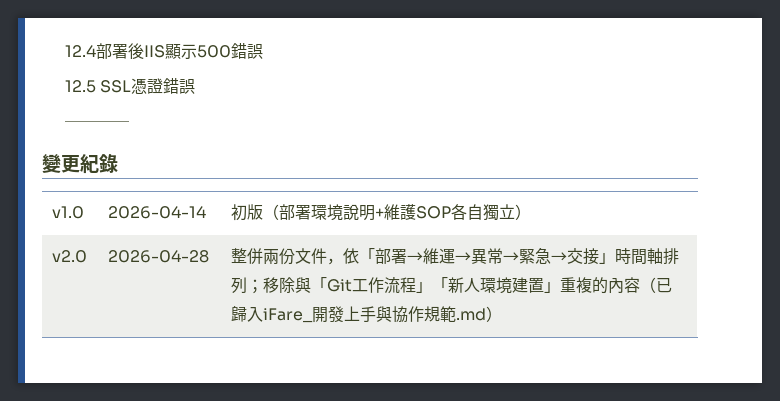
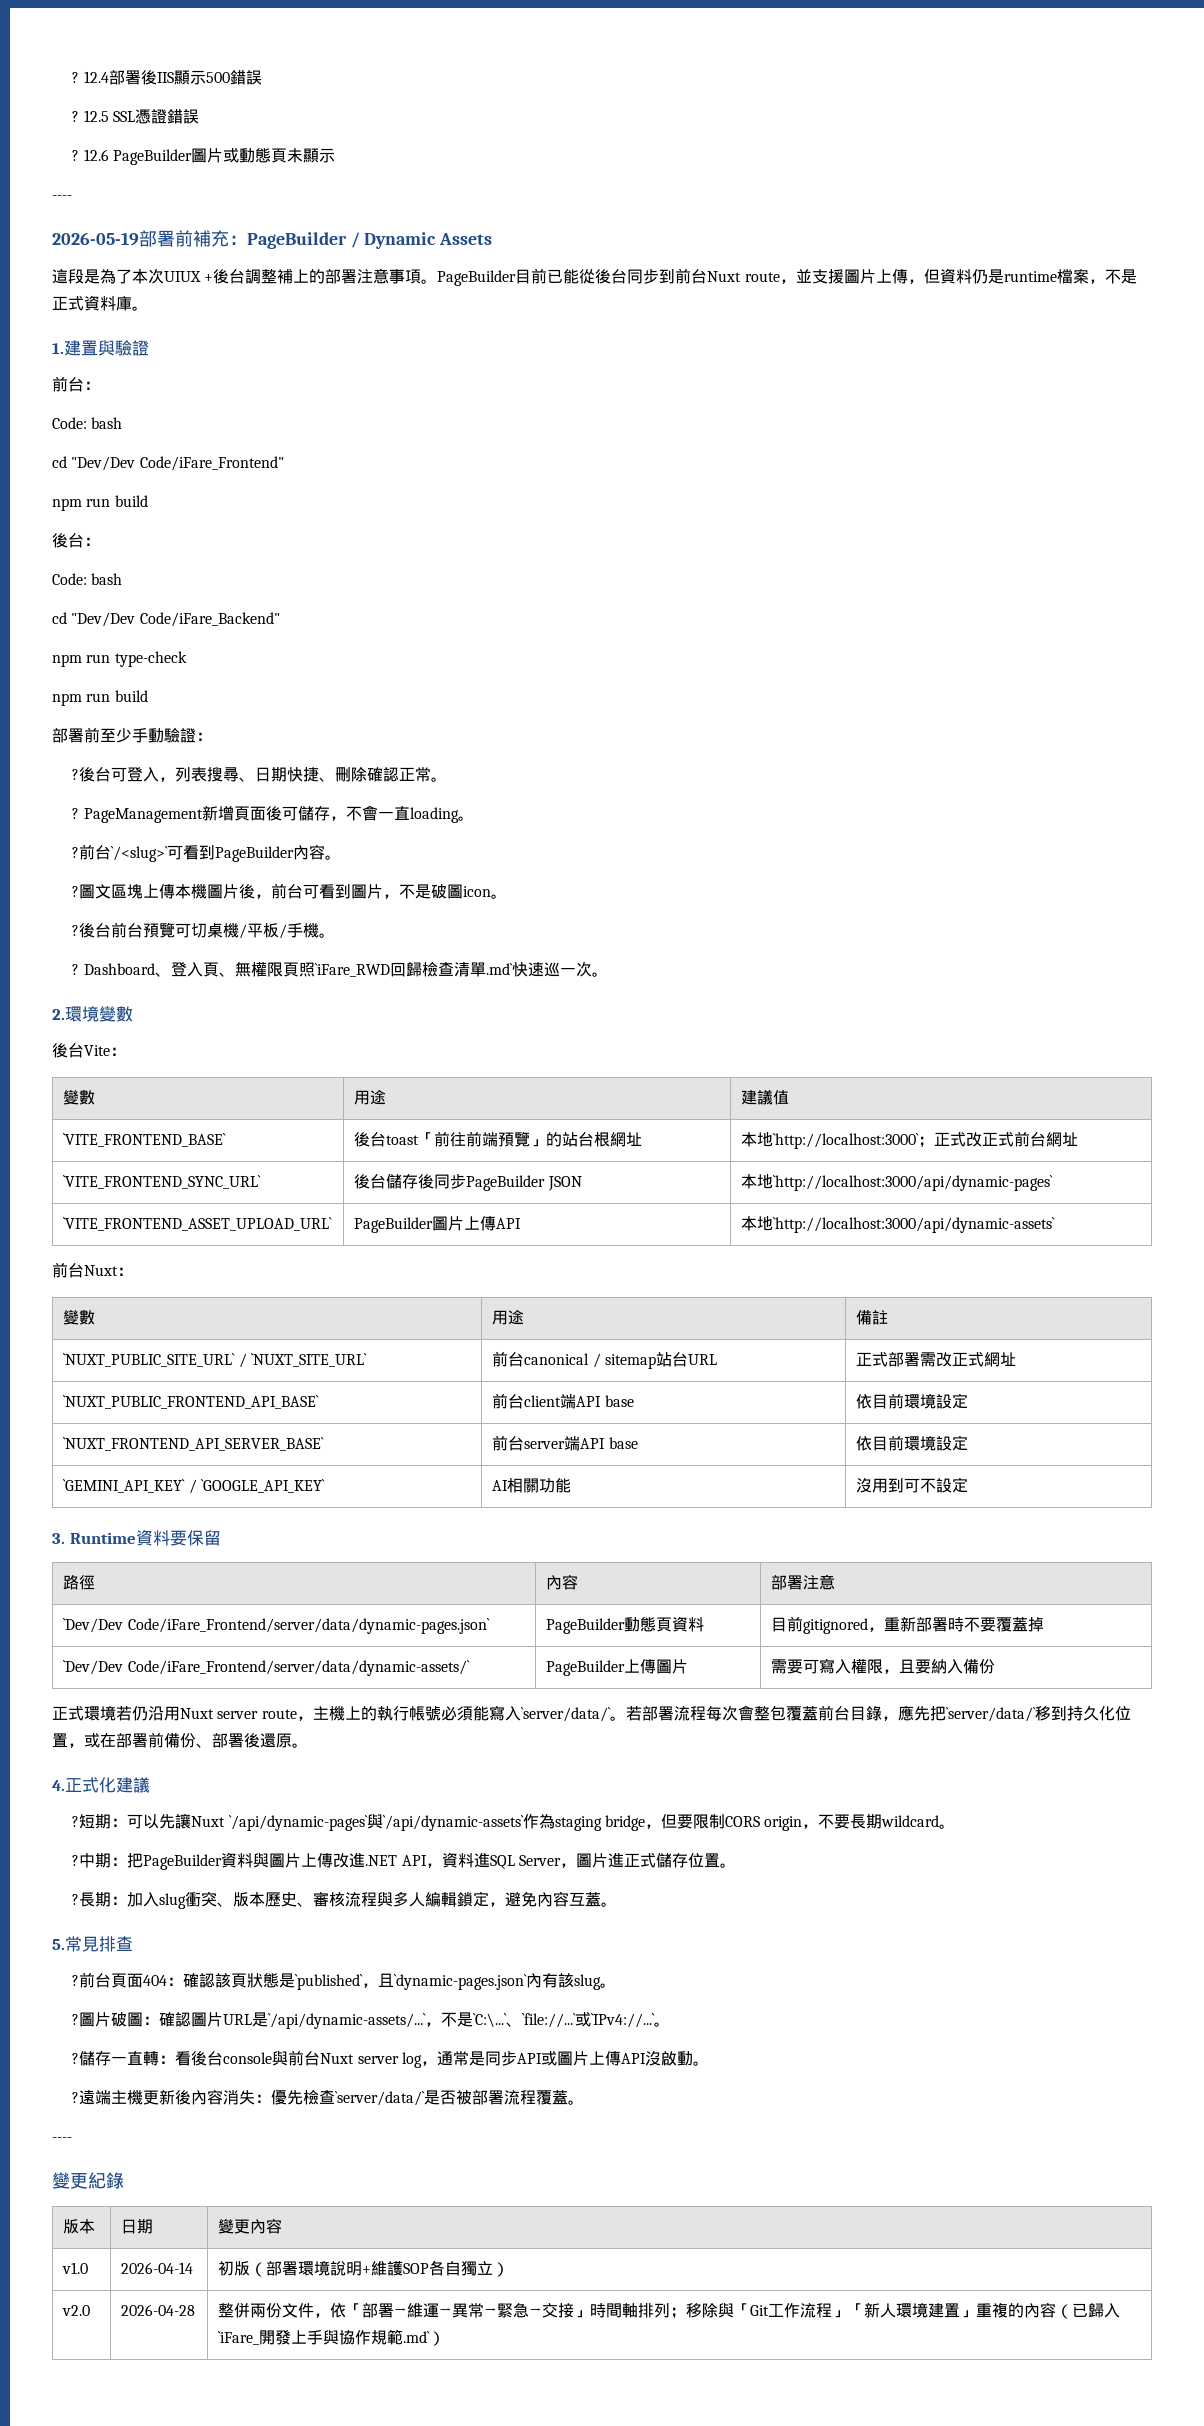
(64, 51) none -> [72,72,80,83] ?
(263, 51) none -> [72,111,80,122] ?
[64,121,129,127] [42,154,118,174] ──── // 變更紀錄 -> [72,147,335,165] [52,195,72,200] [52,230,493,249] [52,268,1137,286] [52,295,148,311] [52,340,149,356] [52,376,100,392] [52,417,123,429] [52,456,284,471] [52,495,148,511] [52,533,100,548] [52,573,123,585] [52,612,280,627] [52,651,187,667] [52,690,148,706] [52,727,212,743] [72,767,448,782] [72,805,474,823] [72,844,342,862] [72,883,508,899] [72,922,336,939] [72,961,608,977] [52,1006,133,1022] [52,1043,126,1058] [63,1089,96,1105] [354,1089,387,1105] [741,1090,790,1105] [63,1133,227,1147] [354,1131,643,1147] [741,1131,1079,1149] [63,1175,262,1189] [354,1174,582,1191] [741,1174,1054,1191] [63,1217,333,1231] [354,1216,522,1233] [741,1216,1056,1233] [52,1262,133,1278] [63,1309,96,1325] [492,1309,525,1325] [856,1310,889,1325] [63,1353,368,1368] [492,1351,718,1369] [856,1352,1017,1367] [63,1395,320,1409] [492,1393,634,1409] [856,1393,969,1409] [63,1437,325,1451] [492,1435,638,1451] [856,1435,969,1451] [63,1479,326,1494] [492,1478,572,1493] [856,1477,969,1493] [52,1530,221,1546] [63,1575,96,1590] [546,1574,579,1590] [771,1574,836,1590] [63,1618,490,1634] [546,1616,705,1634] [771,1616,1045,1634] [63,1660,470,1676] [546,1659,689,1676] [771,1658,996,1674] [52,1705,1131,1722] [52,1732,308,1748] [52,1777,150,1793] [72,1813,956,1831] [72,1852,736,1870] [72,1891,618,1909] [52,1936,133,1952] [72,1972,617,1990] [72,2012,671,2029] [72,2050,709,2068] [72,2089,585,2106] [52,2137,72,2142] [52,2172,124,2189] [63,2219,96,2234] [121,2219,154,2234] [218,2218,283,2234] ? 12.6 PageBuilder圖片或動態頁未顯示 // ---- // 2026-05-19部署前補充：PageBuilder / Dynamic Assets // 這段是為了本次UIUX +後台調整補上的部署注意事項。PageBuilder目前已能從後台同步到前台Nuxt route，並支援圖片上傳，但資料仍是runtime檔案，不是正式資料庫。 // 1.建置與驗證 // 前台： // Code: bash // cd "Dev/Dev Code/iFare_Frontend" // npm run build // 後台： // Code: bash // cd "Dev/Dev Code/iFare_Backend" // npm run type-check // npm run build // 部署前至少手動驗證： // ?後台可登入，列表搜尋、日期快捷、刪除確認正常。 // ? PageManagement新增頁面後可儲存，不會一直loading。 // ?前台`/<slug>`可看到PageBuilder內容。 // ?圖文區塊上傳本機圖片後，前台可看到圖片，不是破圖icon。 // ?後台前台預覽可切桌機/平板/手機。 // ? Dashboard、登入頁、無權限頁照`iFare_RWD回歸檢查清單.md`快速巡一次。 // 2.環境變數 // 後台Vite： // 變數 | 用途 | 建議值 // `VITE_FRONTEND_BASE` | 後台toast「前往前端預覽」的站台根網址 | 本地`http://localhost:3000`；正式改正式前台網址 // `VITE_FRONTEND_SYNC_URL` | 後台儲存後同步PageBuilder JSON | 本地`http://localhost:3000/api/dynamic-pages` // `VITE_FRONTEND_ASSET_UPLOAD_URL` | PageBuilder圖片上傳API | 本地`http://localhost:3000/api/dynamic-assets` // 前台Nuxt： // 變數 | 用途 | 備註 // `NUXT_PUBLIC_SITE_URL` / `NUXT_SITE_URL` | 前台canonical / sitemap站台URL | 正式部署需改正式網址 // `NUXT_PUBLIC_FRONTEND_API_BASE` | 前台client端API base | 依目前環境設定 // `NUXT_FRONTEND_API_SERVER_BASE` | 前台server端API base | 依目前環境設定 // `GEMINI_API_KEY` / `GOOGLE_API_KEY` | AI相關功能 | 沒用到可不設定 // 3. Runtime資料要保留 // 路徑 | 內容 | 部署注意 // `Dev/Dev Code/iFare_Frontend/server/data/dynamic-pages.json` | PageBuilder動態頁資料 | 目前gitignored，重新部署時不要覆蓋掉 // `Dev/Dev Code/iFare_Frontend/server/data/dynamic-assets/` | PageBuilder上傳圖片 | 需要可寫入權限，且要納入備份 // 正式環境若仍沿用Nuxt server route，主機上的執行帳號必須能寫入`server/data/`。若部署流程每次會整包覆蓋前台目錄，應先把`server/data/`移到持久化位置，或在部署前備份、部署後還原。 // 4.正式化建議 // ?短期：可以先讓Nuxt `/api/dynamic-pages`與`/api/dynamic-assets`作為staging bridge，但要限制CORS origin，不要長期wildcard。 // ?中期：把PageBuilder資料與圖片上傳改進.NET API，資料進SQL Server，圖片進正式儲存位置。 // ?長期：加入slug衝突、版本歷史、審核流程與多人編輯鎖定，避免內容互蓋。 // 5.常見排查 // ?前台頁面404：確認該頁狀態是`published`，且`dynamic-pages.json`內有該slug。 // ?圖片破圖：確認圖片URL是`/api/dynamic-assets/...`，不是`C:\...`、`file://...`或`IPv4://...`。 // ?儲存一直轉：看後台console與前台Nuxt server log，通常是同步API或圖片上傳API沒啟動。 // ?遠端主機更新後內容消失：優先檢查`server/data/`是否被部署流程覆蓋。 // ---- // 變更紀錄 // 版本 | 日期 | 變更內容
[263,308,314,323] iFare_ -> [218,2331,260,2345] `iFare_
[456,308,487,321] .md -> [403,2331,431,2343] .md`

